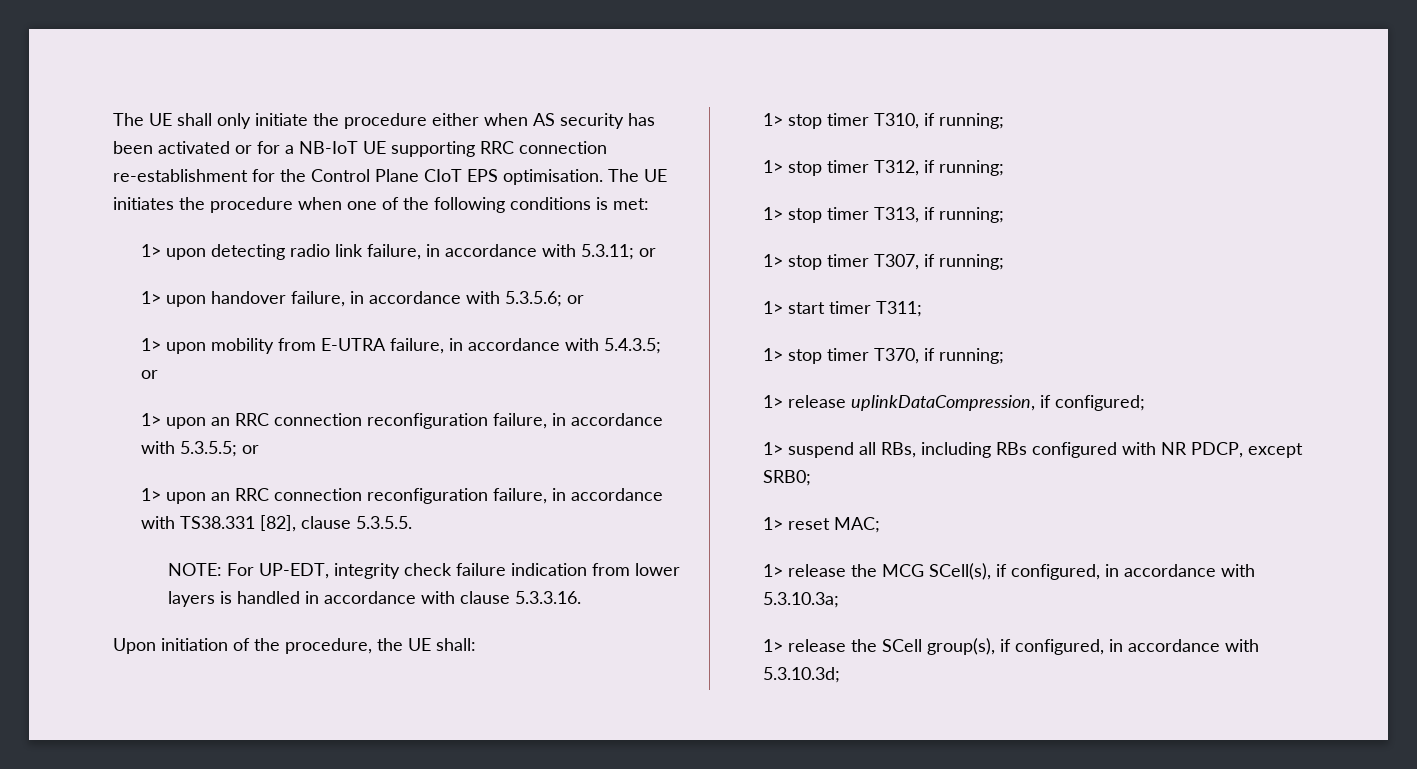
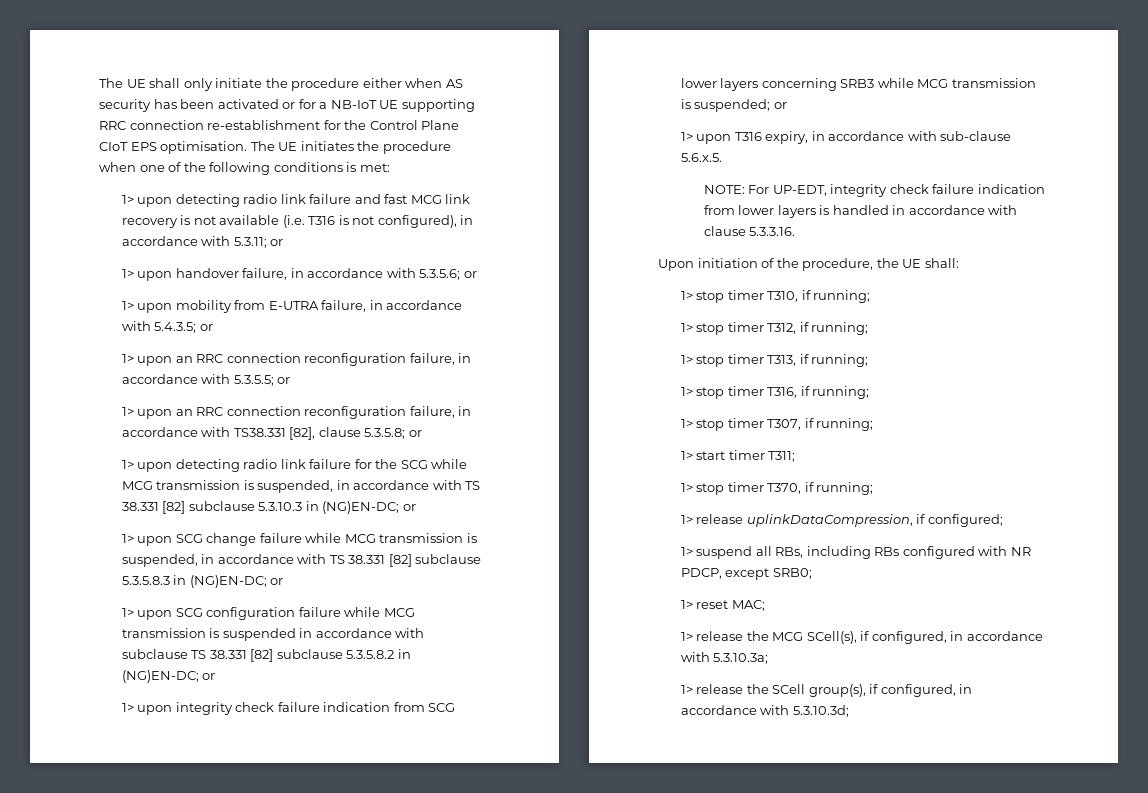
[366,244,421,260] failure, -> [309,194,471,204] [121,215,457,228] failure and fast MCG link recovery is not available (i.e. T316 is not configured),
[355,516,412,529] 5.3.5.5. -> [364,428,422,439] [121,459,468,472] [121,480,481,493] [121,501,416,514] [121,533,477,546] [121,554,482,567] [121,575,284,588] [121,607,415,620] [121,628,425,641] [121,649,411,662] [121,670,216,683] [121,702,456,715] [680,78,1036,91] [680,99,787,112] [680,131,1012,144] [680,153,722,162] 5.3.5.8; or // 1> upon detecting radio link failure for the SCG while MCG transmission is suspended, in accordance with TS 38.331 [82] subclause 5.3.10.3 in (NG)EN-DC; or // 1> upon SCG change failure while MCG transmission is suspended, in accordance with TS 38.331 [82] subclause 5.3.5.8.3 in (NG)EN-DC; or // 1> upon SCG configuration failure while MCG transmission is suspended in accordance with subclause TS 38.331 [82] subclause 5.3.5.8.2 in (NG)EN-DC; or // 1> upon integrity check failure indication from SCG lower layers concerning SRB3 while MCG transmission is suspended; or // 1> upon T316 expiry, in accordance with sub-clause 5.6.x.5.
(1004, 215) none -> [680,386,870,399] // 1> stop timer T316, if running;

